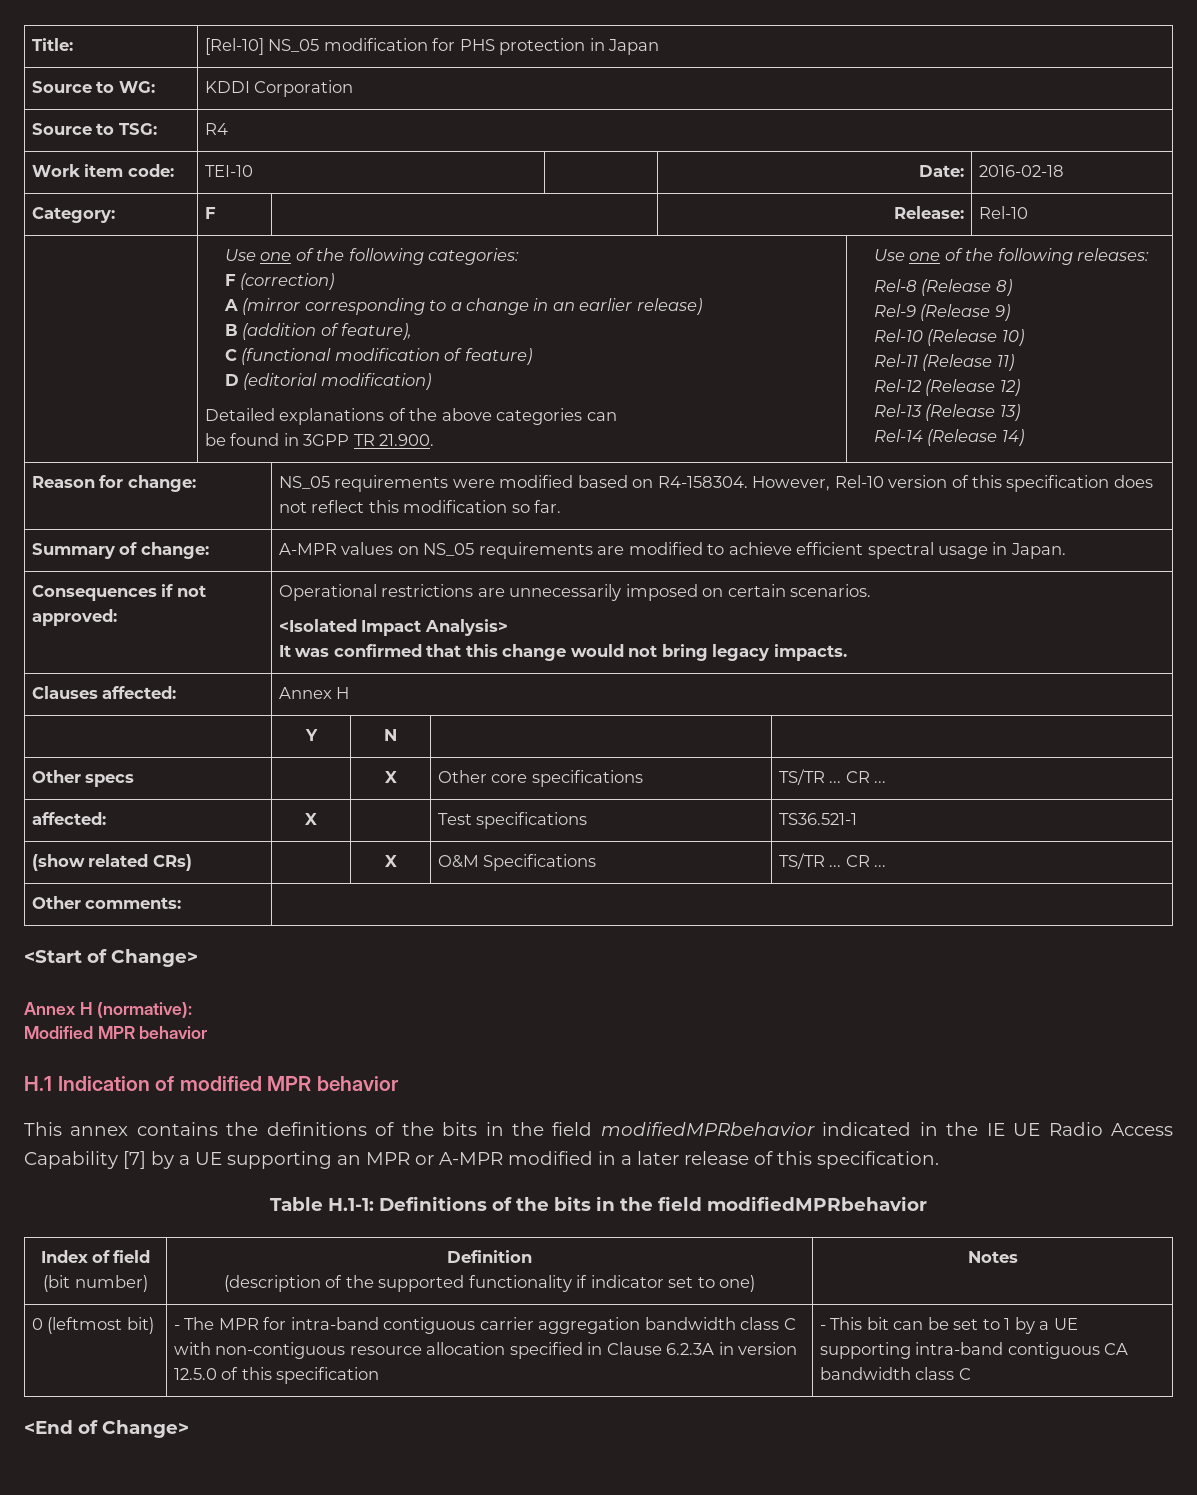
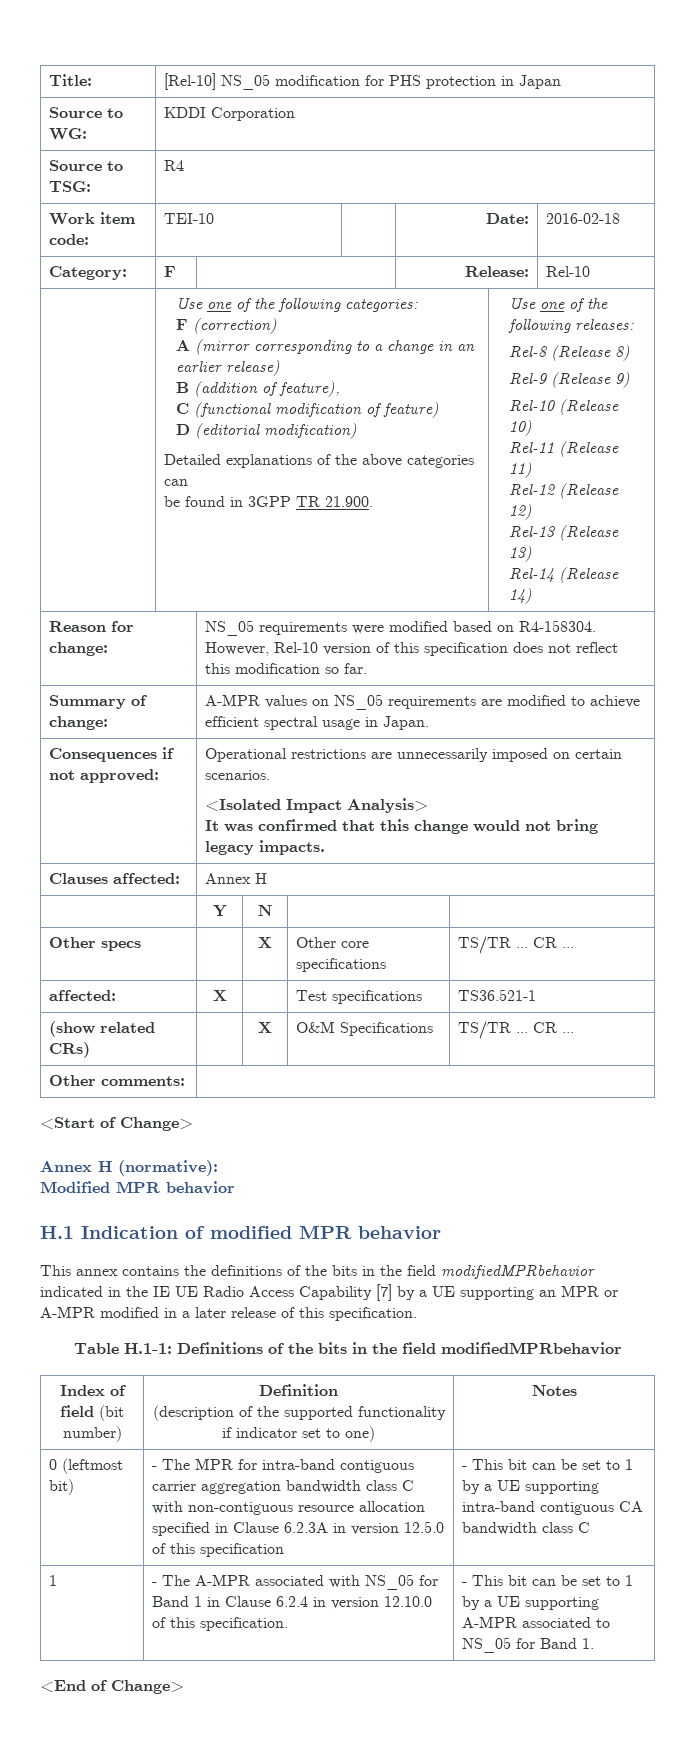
(971, 1374) none -> [49,1575,58,1586] [152,1574,439,1590] [152,1596,433,1609] [152,1617,289,1631] [462,1575,634,1586] [462,1596,600,1610] [462,1616,611,1628] [462,1637,595,1653] // 1 | - The A-MPR associated with NS_05 for Band 1 in Clause 6.2.4 in version 12.10.0 of this specification. | - This bit can be set to 1 by a UE supporting A-MPR associated to NS_05 for Band 1.

